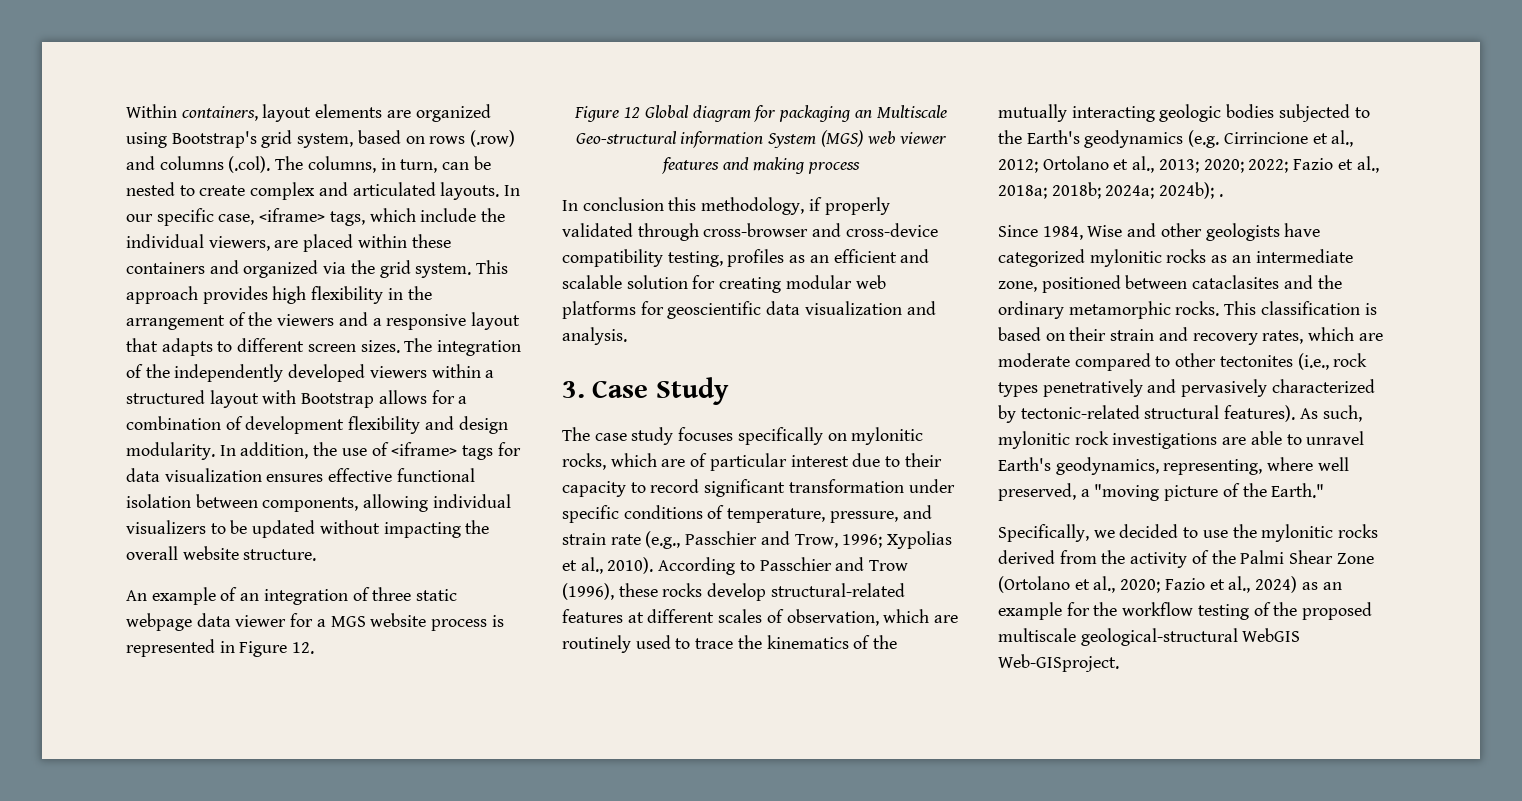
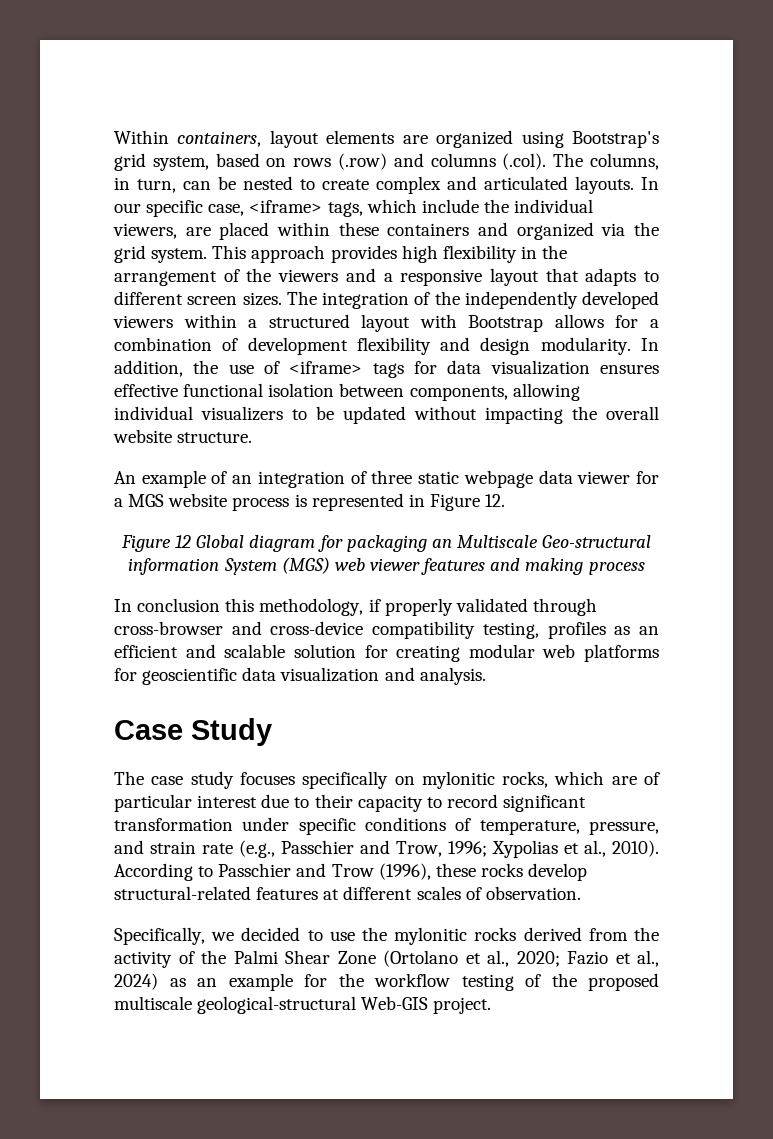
[562,381,585,398] 3. -> (486, 676) none
[786,609,959,626] [562,635,898,653] [998,104,1370,122] [998,130,1354,148] [998,156,1379,173] [998,182,1223,199] [998,223,1321,241] [998,249,1353,267] [998,275,1342,293] [998,301,1377,319] [998,327,1383,345] [998,353,1368,371] [998,379,1375,397] [998,405,1362,423] [998,431,1365,449] [998,457,1349,475] [998,483,1325,501] observation, which are routinely used to trace the kinematics of the mutually interacting geologic bodies subjected to the Earth's geodynamics (e.g. Cirrincione et al., 2012; Ortolano et al., 2013; 2020; 2022; Fazio et al., 2018a; 2018b; 2024a; 2024b); . // Since 1984, Wise and other geologists have categorized mylonitic rocks as an intermediate zone, positioned between cataclasites and the ordinary metamorphic rocks. This classification is based on their strain and recovery rates, which are moderate compared to other tectonites (i.e., rock types penetratively and pervasively characterized by tectonic-related structural features). As such, mylonitic rock investigations are able to unravel Earth's geodynamics, representing, where well preserved, a "moving picture of the Earth." -> [485,886,581,900] observation.
[1242,628,1301,642] [998,654,1119,672] WebGIS Web-GISproject. -> [361,996,492,1014] Web-GIS project.

